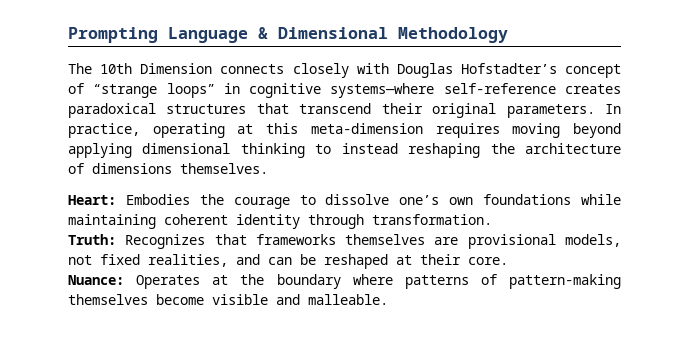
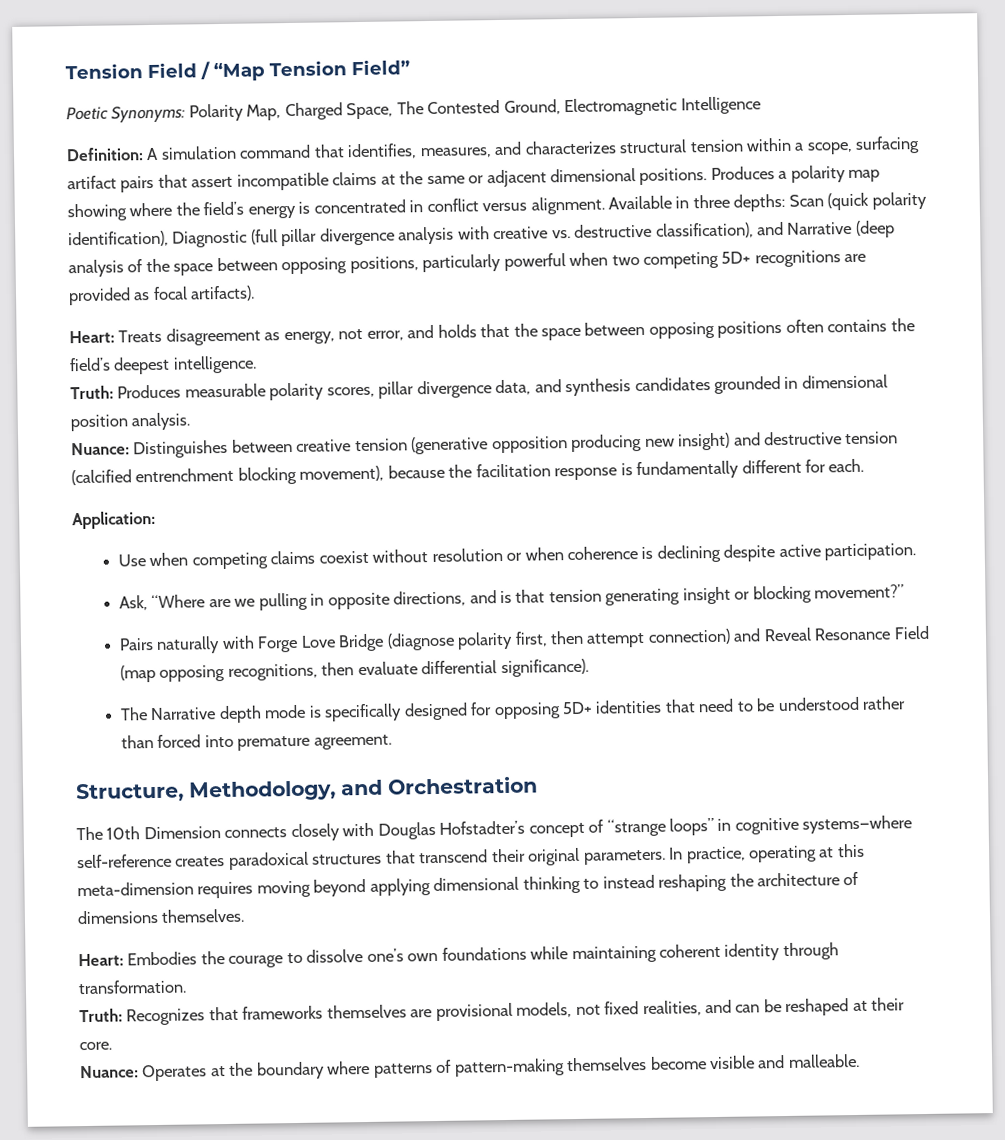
[68,27,508,43] Prompting Language & Dimensional Methodology -> [65,59,410,82] [66,96,761,123] [66,135,921,162] [67,165,881,193] [67,191,927,222] [68,220,895,248] [68,250,867,278] [68,285,256,306] [69,318,915,346] [69,355,257,375] [70,374,888,401] [70,412,191,432] [71,431,899,459] [71,458,865,486] [72,510,156,530] [117,543,917,570] [118,584,905,611] [118,625,930,654] [119,658,589,683] [119,696,907,724] [120,734,392,751] [76,776,538,803] Tension Field / “Map Tension Field” // Poetic Synonyms: Polarity Map, Charged Space, The Contested Ground, Electromagnetic Intelligence // Definition: A simulation command that identifies, measures, and characterizes structural tension within a scope, surfacing artifact pairs that assert incompatible claims at the same or adjacent dimensional positions. Produces a polarity map showing where the field’s energy is concentrated in conflict versus alignment. Available in three depths: Scan (quick polarity identification), Diagnostic (full pillar divergence analysis with creative vs. destructive classification), and Narrative (deep analysis of the space between opposing positions, particularly powerful when two competing 5D+ recognitions are provided as focal artifacts). // Heart: Treats disagreement as energy, not error, and holds that the space between opposing positions often contains the field’s deepest intelligence. // Truth: Produces measurable polarity scores, pillar divergence data, and synthesis candidates grounded in dimensional position analysis. // Nuance: Distinguishes between creative tension (generative opposition producing new insight) and destructive tension (calcified entrenchment blocking movement), because the facilitation response is fundamentally different for each. // Application: // Use when competing claims coexist without resolution or when coherence is declining despite active participation. // Ask, “Where are we pulling in opposite directions, and is that tension generating insight or blocking movement?” // Pairs naturally with Forge Love Bridge (diagnose polarity first, then attempt connection) and Reveal Resonance Field (map opposing recognitions, then evaluate differential significance). // The Narrative depth mode is specifically designed for opposing 5D+ identities that need to be understood rather than forced into premature agreement. // Structure, Methodology, and Orchestration

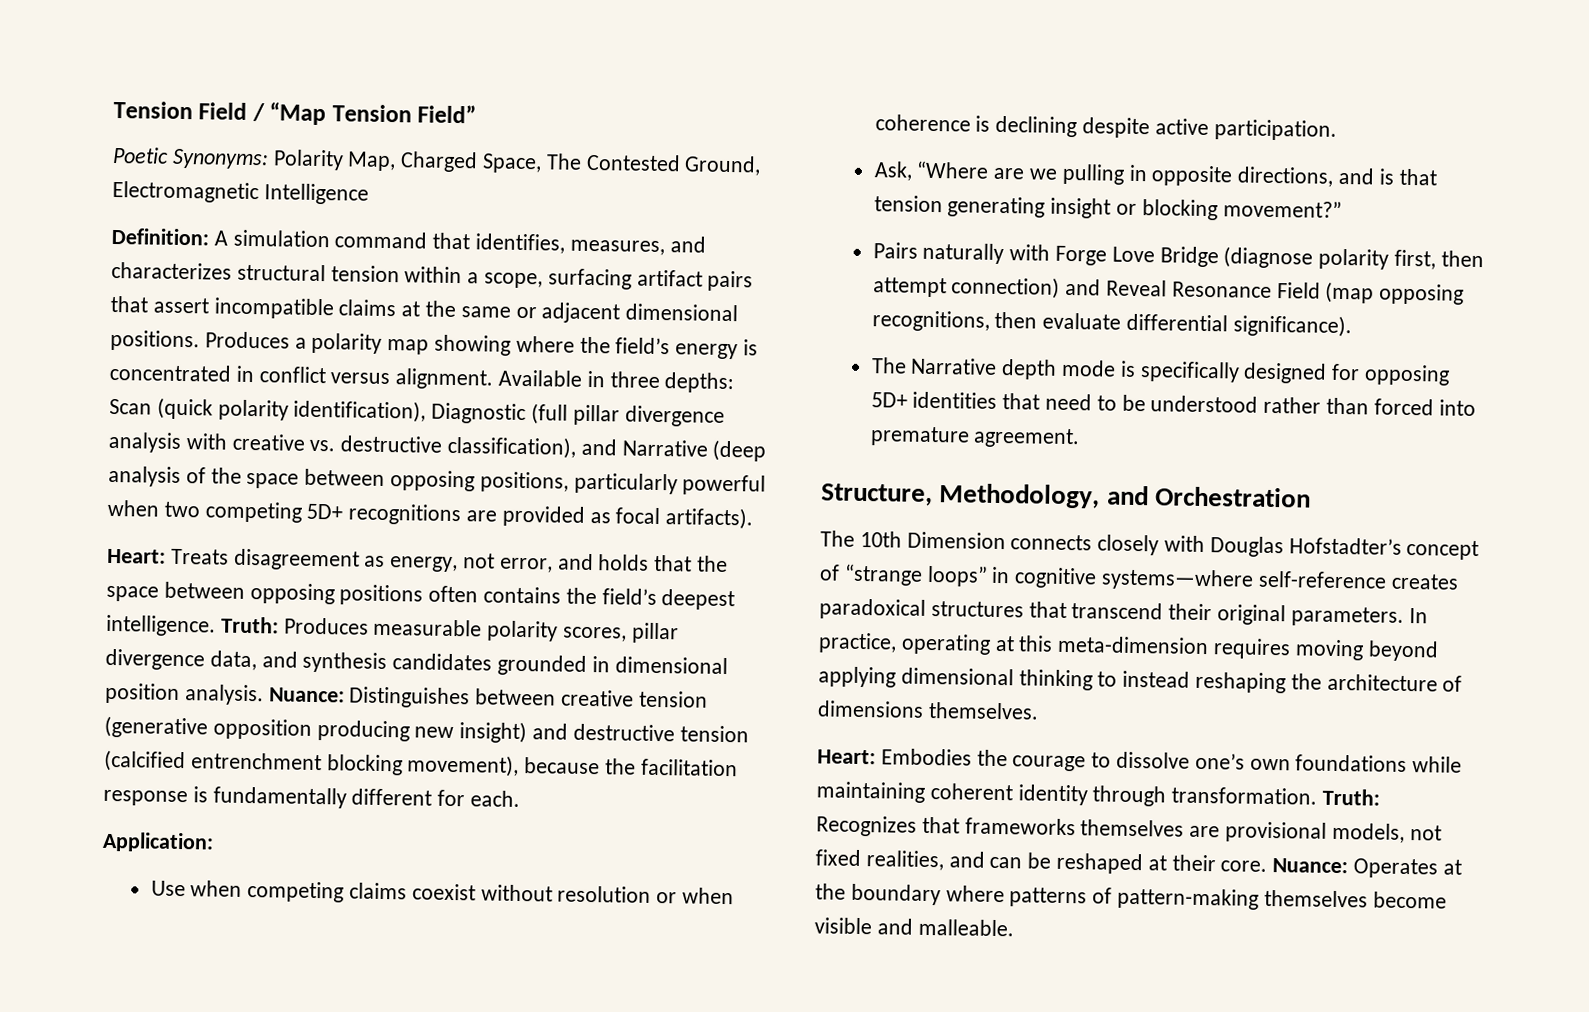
(257, 364) // -> (216, 625) none
(191, 421) // -> (264, 695) none
(187, 987) // -> (1318, 795) none
(112, 1046) // -> (1268, 866) none

